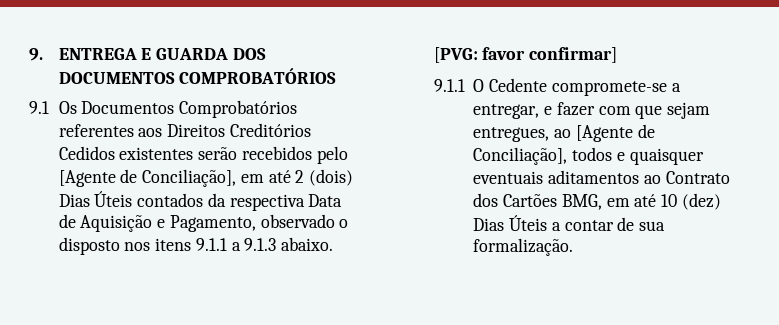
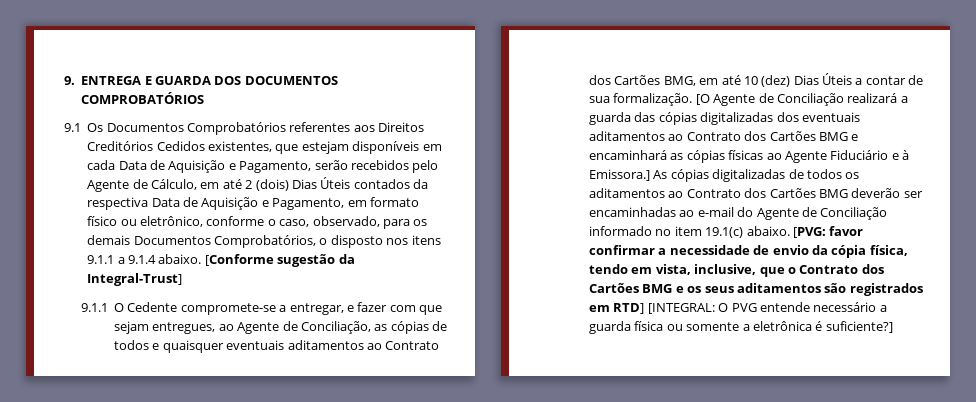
[119,146,348,164] [58,169,237,187] existentes serão recebidos pelo [Agente de Conciliação], -> [208,141,442,154] [87,160,439,173] [87,179,197,192] existentes, que estejam disponíveis em cada Data de Aquisição e Pagamento, serão recebidos pelo Agente de Cálculo,
[260,214,335,228] observado -> [347,197,419,207] [87,216,428,229] [87,235,316,248] em formato físico ou eletrônico, conforme o caso, observado, para os demais Documentos Comprobatórios,
[244,237,333,251] [433,47,618,63] 9.1.3 abaixo. [PVG: favor confirmar] -> [128,254,355,267] [87,273,183,286] 9.1.4 abaixo. [Conforme sugestão da Integral-Trust]
[575,124,655,142] [473,147,568,165] [Agente de Conciliação], -> [237,321,448,334] Agente de Conciliação, as cópias de
(574, 247) none -> [695,93,908,106] [589,112,860,125] [589,131,859,141] [589,150,910,163] [589,169,860,182] [589,188,923,198] [589,207,888,220] [589,226,864,238] [589,245,908,258] [589,264,884,277] [589,283,923,296] [589,302,887,314] [589,321,893,334] [O Agente de Conciliação realizará a guarda das cópias digitalizadas dos eventuais aditamentos ao Contrato dos Cartões BMG e encaminhará as cópias físicas ao Agente Fiduciário e à Emissora.] As cópias digitalizadas de todos os aditamentos ao Contrato dos Cartões BMG deverão ser encaminhadas ao e-mail do Agente de Conciliação informado no item 19.1(c) abaixo. [PVG: favor confirmar a necessidade de envio da cópia física, tendo em vista, inclusive, que o Contrato dos Cartões BMG e os seus aditamentos são registrados em RTD] [INTEGRAL: O PVG entende necessário a guarda física ou somente a eletrônica é suficiente?]

